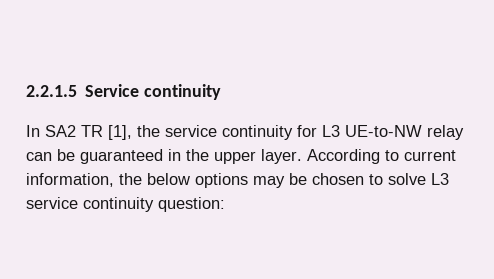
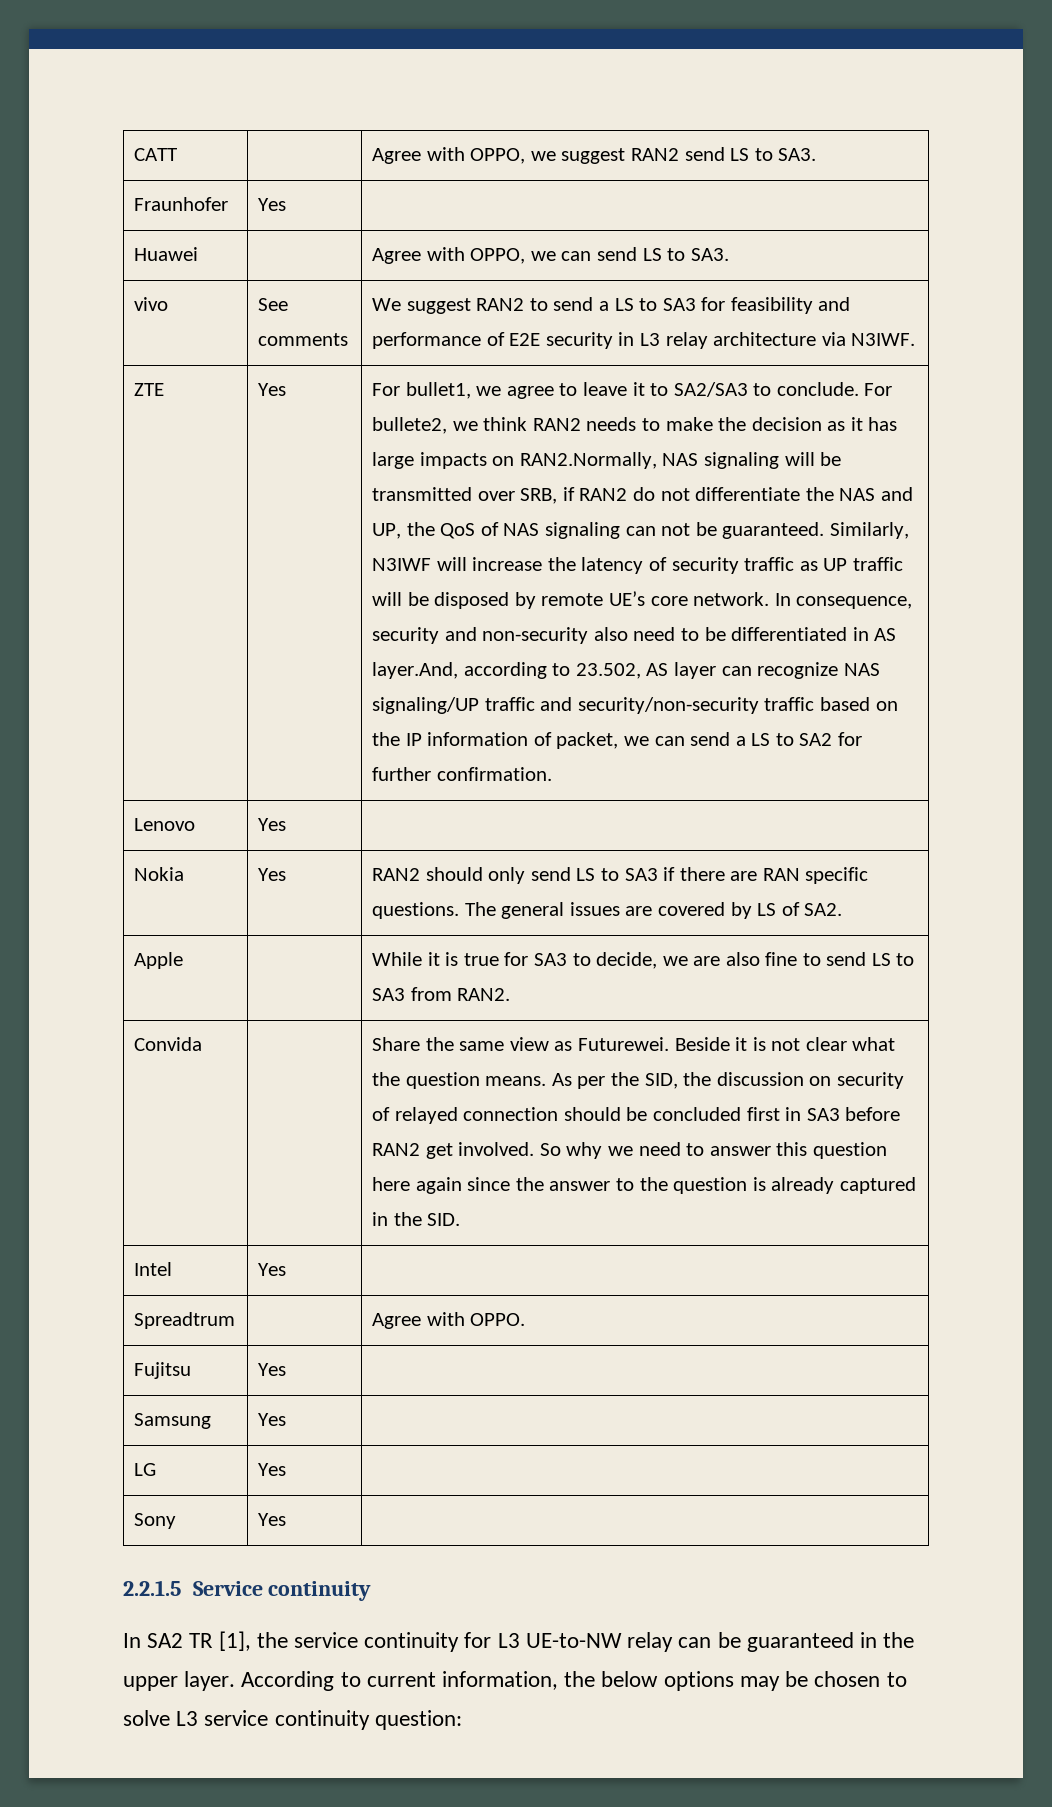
(26, 91) none -> [134,148,178,161] [372,147,817,164] [134,197,229,211] [258,198,287,211] [134,247,199,261] [372,247,729,264] [134,297,169,311] [258,298,289,311] [258,333,349,346] [372,297,851,314] [372,332,916,349] [134,383,165,396] [258,383,287,396] [372,382,893,399] [372,417,898,434] [372,452,842,469] [372,487,913,504] [372,522,909,539] [372,557,903,574] [372,591,913,609] [372,627,897,644] [372,662,880,679] [372,697,898,714] [372,732,862,749] [372,767,552,781] [134,818,196,831] [258,818,287,831] [134,867,185,881] [258,868,287,881] [372,867,869,884] [372,902,843,919] [134,952,184,969] [372,952,915,969] [372,987,511,1001] [134,1037,203,1051] [372,1037,896,1051] [372,1072,904,1089] [372,1107,901,1124] [372,1142,887,1159] [372,1177,916,1194] [372,1212,461,1226] [134,1262,173,1276] [258,1263,287,1276] [134,1312,236,1329] [372,1312,526,1329] [134,1362,192,1379] [258,1363,287,1376] [134,1413,212,1429] [258,1413,287,1426] [134,1463,157,1476] [258,1463,287,1476] [134,1513,177,1529] [258,1513,287,1526] CATT | | Agree with OPPO, we suggest RAN2 send LS to SA3. // Fraunhofer | Yes | // Huawei | | Agree with OPPO, we can send LS to SA3. // vivo | See comments | We suggest RAN2 to send a LS to SA3 for feasibility and performance of E2E security in L3 relay architecture via N3IWF. // ZTE | Yes | For bullet1, we agree to leave it to SA2/SA3 to conclude. For bullete2, we think RAN2 needs to make the decision as it has large impacts on RAN2.Normally, NAS signaling will be transmitted over SRB, if RAN2 do not differentiate the NAS and UP, the QoS of NAS signaling can not be guaranteed. Similarly, N3IWF will increase the latency of security traffic as UP traffic will be disposed by remote UE’s core network. In consequence, security and non-security also need to be differentiated in AS layer.And, according to 23.502, AS layer can recognize NAS signaling/UP traffic and security/non-security traffic based on the IP information of packet, we can send a LS to SA2 for further confirmation. // Lenovo | Yes | // Nokia | Yes | RAN2 should only send LS to SA3 if there are RAN specific questions. The general issues are covered by LS of SA2. // Apple | | While it is true for SA3 to decide, we are also fine to send LS to SA3 from RAN2. // Convida | | Share the same view as Futurewei. Beside it is not clear what the question means. As per the SID, the discussion on security of relayed connection should be concluded first in SA3 before RAN2 get involved. So why we need to answer this question here again since the answer to the question is already captured in the SID. // Intel | Yes | // Spreadtrum | | Agree with OPPO. // Fujitsu | Yes | // Samsung | Yes | // LG | Yes | // Sony | Yes | //

